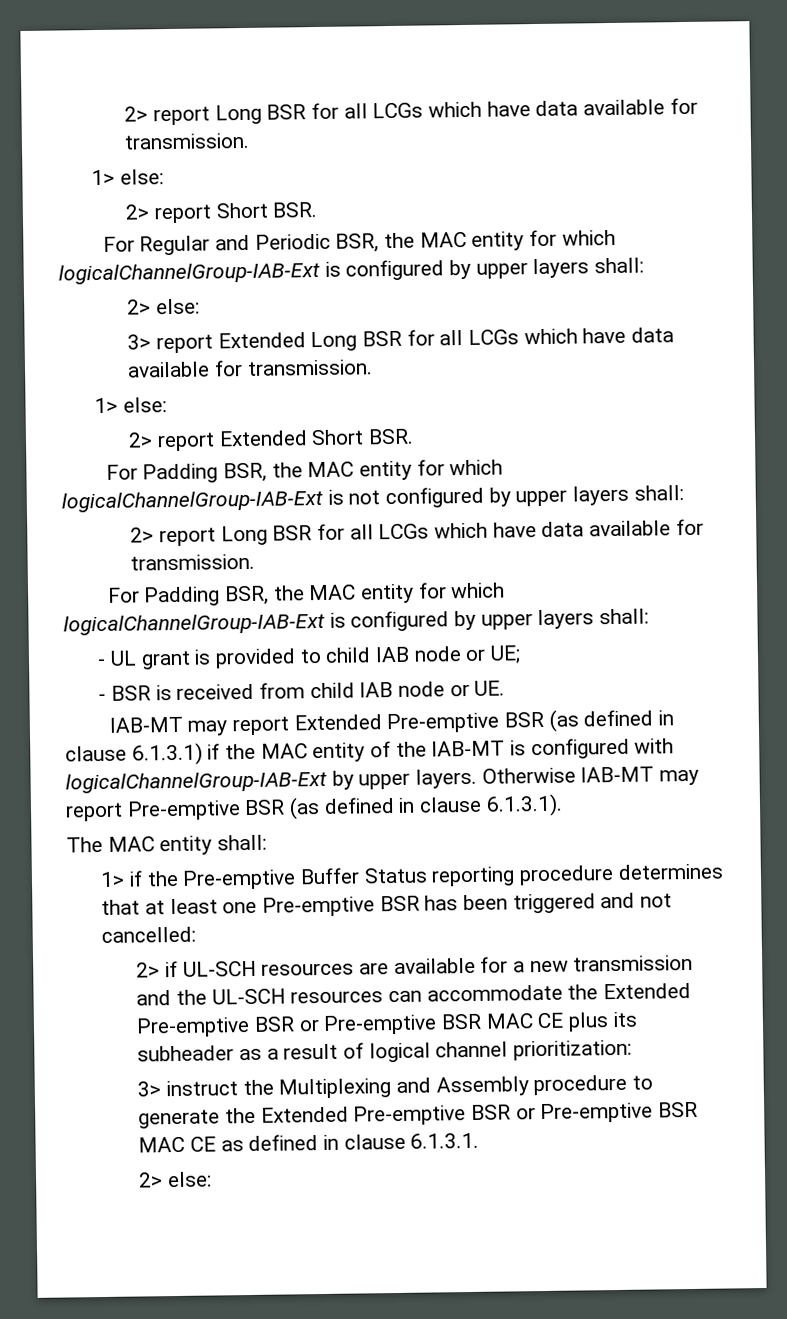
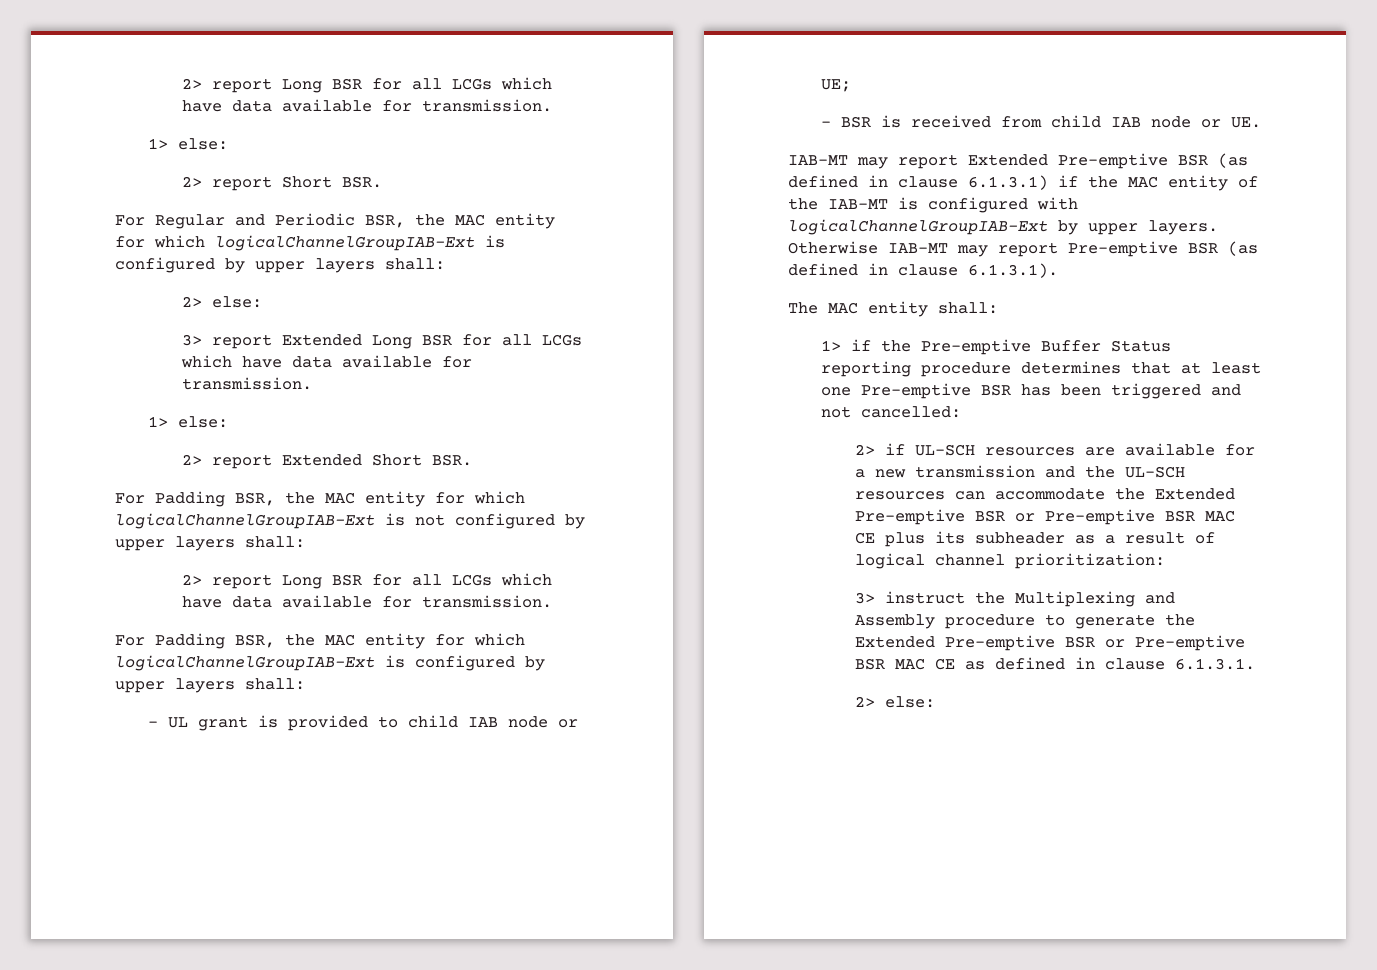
[58,261,320,285] logicalChannelGroup-IAB-Ext -> [215,235,475,251] logicalChannelGroupIAB-Ext
[61,489,323,513] logicalChannelGroup-IAB-Ext -> [115,513,375,529] logicalChannelGroupIAB-Ext
[63,612,325,636] logicalChannelGroup-IAB-Ext -> [115,655,375,671] logicalChannelGroupIAB-Ext
[65,770,327,794] logicalChannelGroup-IAB-Ext -> [788,219,1048,235] logicalChannelGroupIAB-Ext

